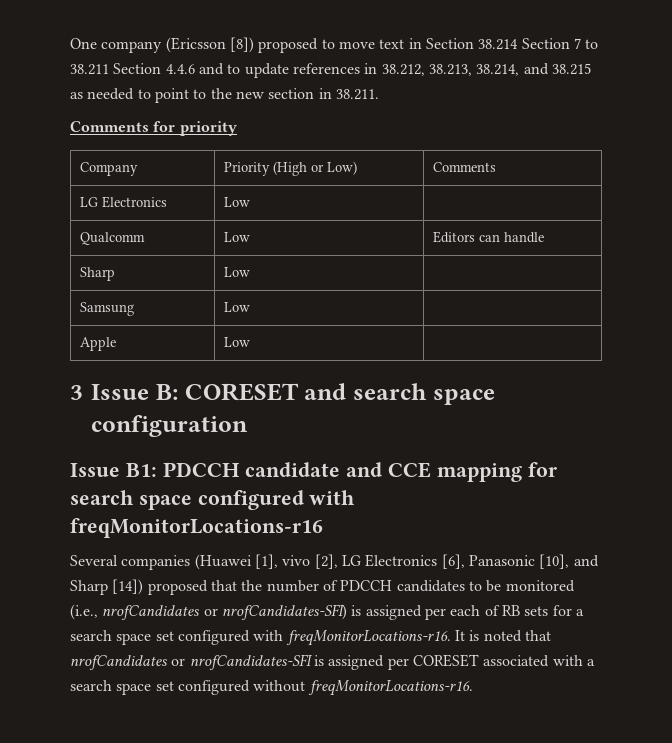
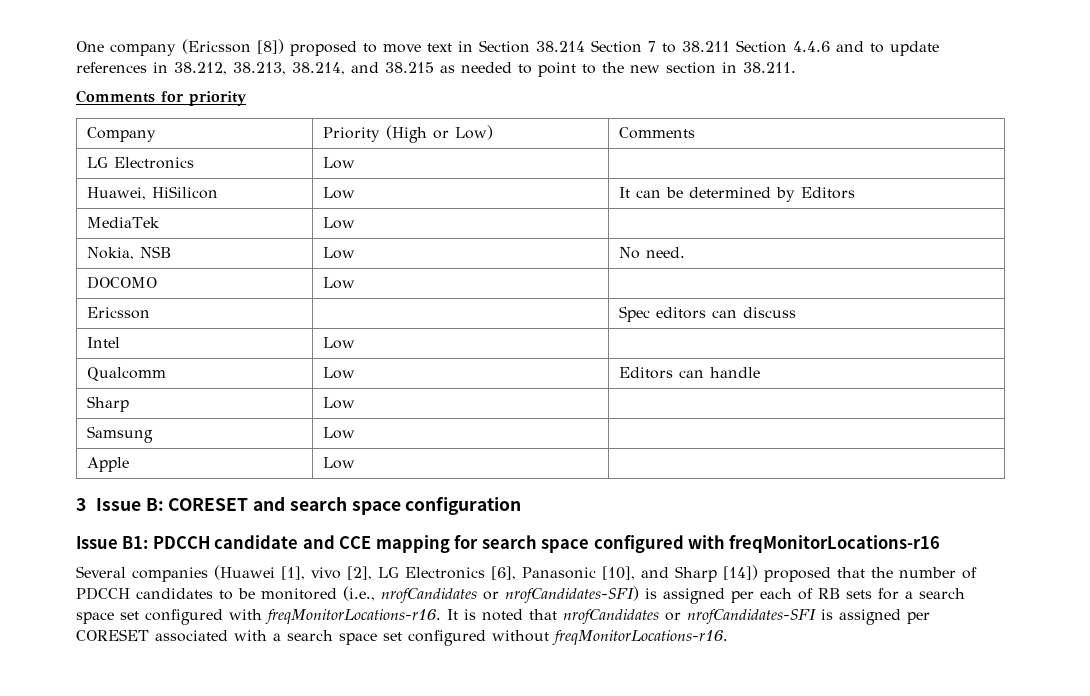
(250, 202) none -> [87,186,219,200] [323,187,356,199] [619,187,856,202] [87,217,161,228] [323,217,356,229] [87,246,172,260] [323,247,356,259] [619,247,686,259] [87,276,158,289] [323,277,356,289] [87,307,151,319] [619,306,797,322] [87,337,121,348] [323,337,356,349] // Huawei, HiSilicon | Low | It can be determined by Editors // MediaTek | Low | // Nokia, NSB | Low | No need. // DOCOMO | Low | // Ericsson | | Spec editors can discuss // Intel | Low |

